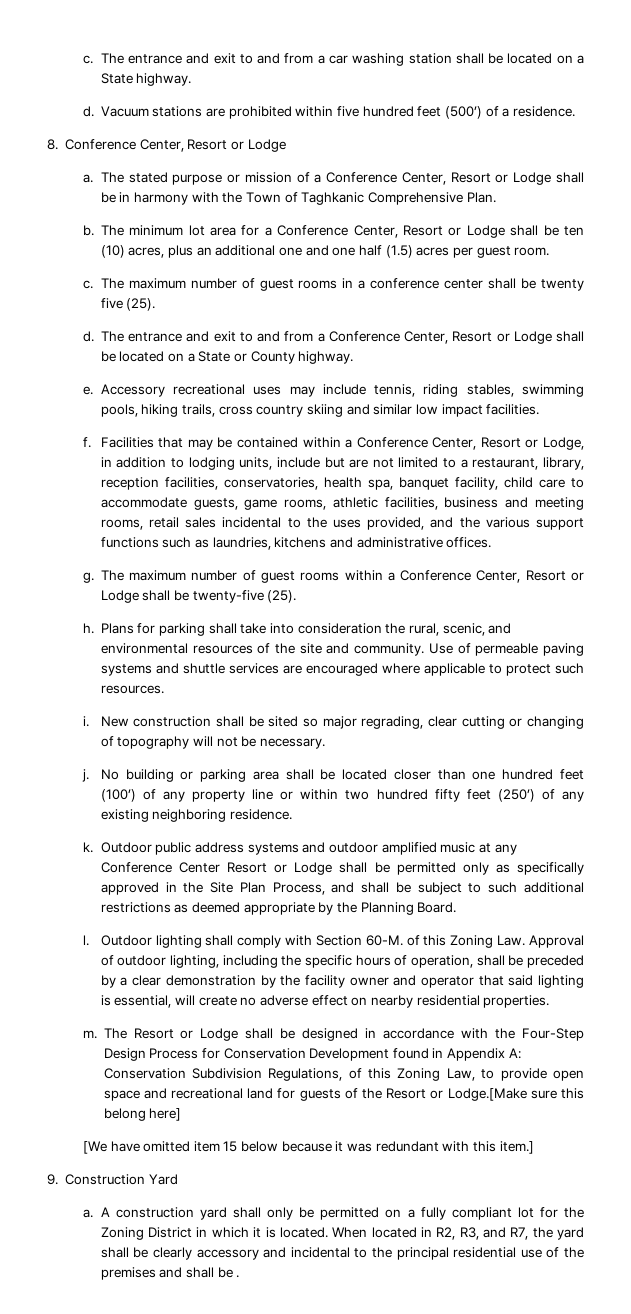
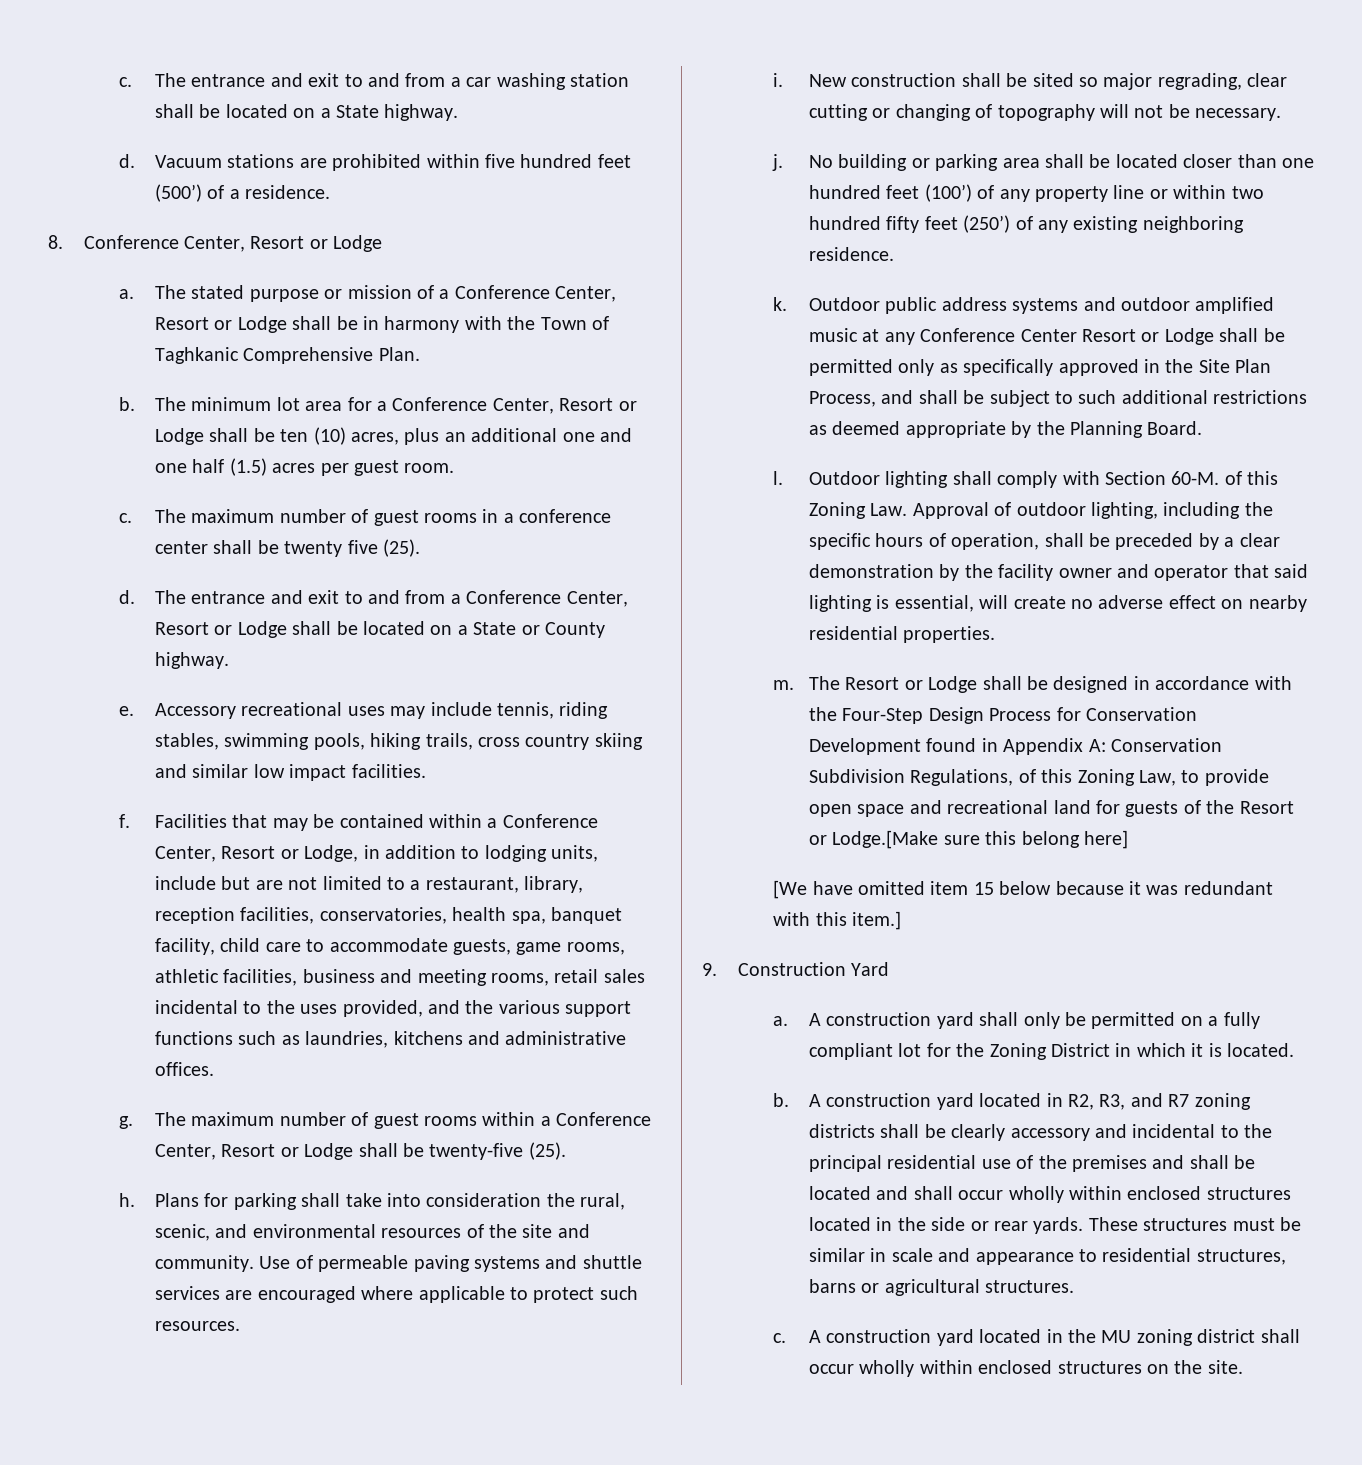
[332,1227,368,1238] When -> [773,1093,974,1110] // b. A construction yard
[510,1227,584,1240] R7, the yard -> [1168,1093,1251,1110] [808,1124,875,1138] R7 zoning districts
[236,1275,240,1278] . -> [808,1186,1291,1203] [808,1217,1301,1234] [808,1248,1286,1265] [808,1279,1075,1296] [773,1329,1300,1346] [808,1360,1243,1377] located and shall occur wholly within enclosed structures located in the side or rear yards. These structures must be similar in scale and appearance to residential structures, barns or agricultural structures. // c. A construction yard located in the MU zoning district shall occur wholly within enclosed structures on the site.

